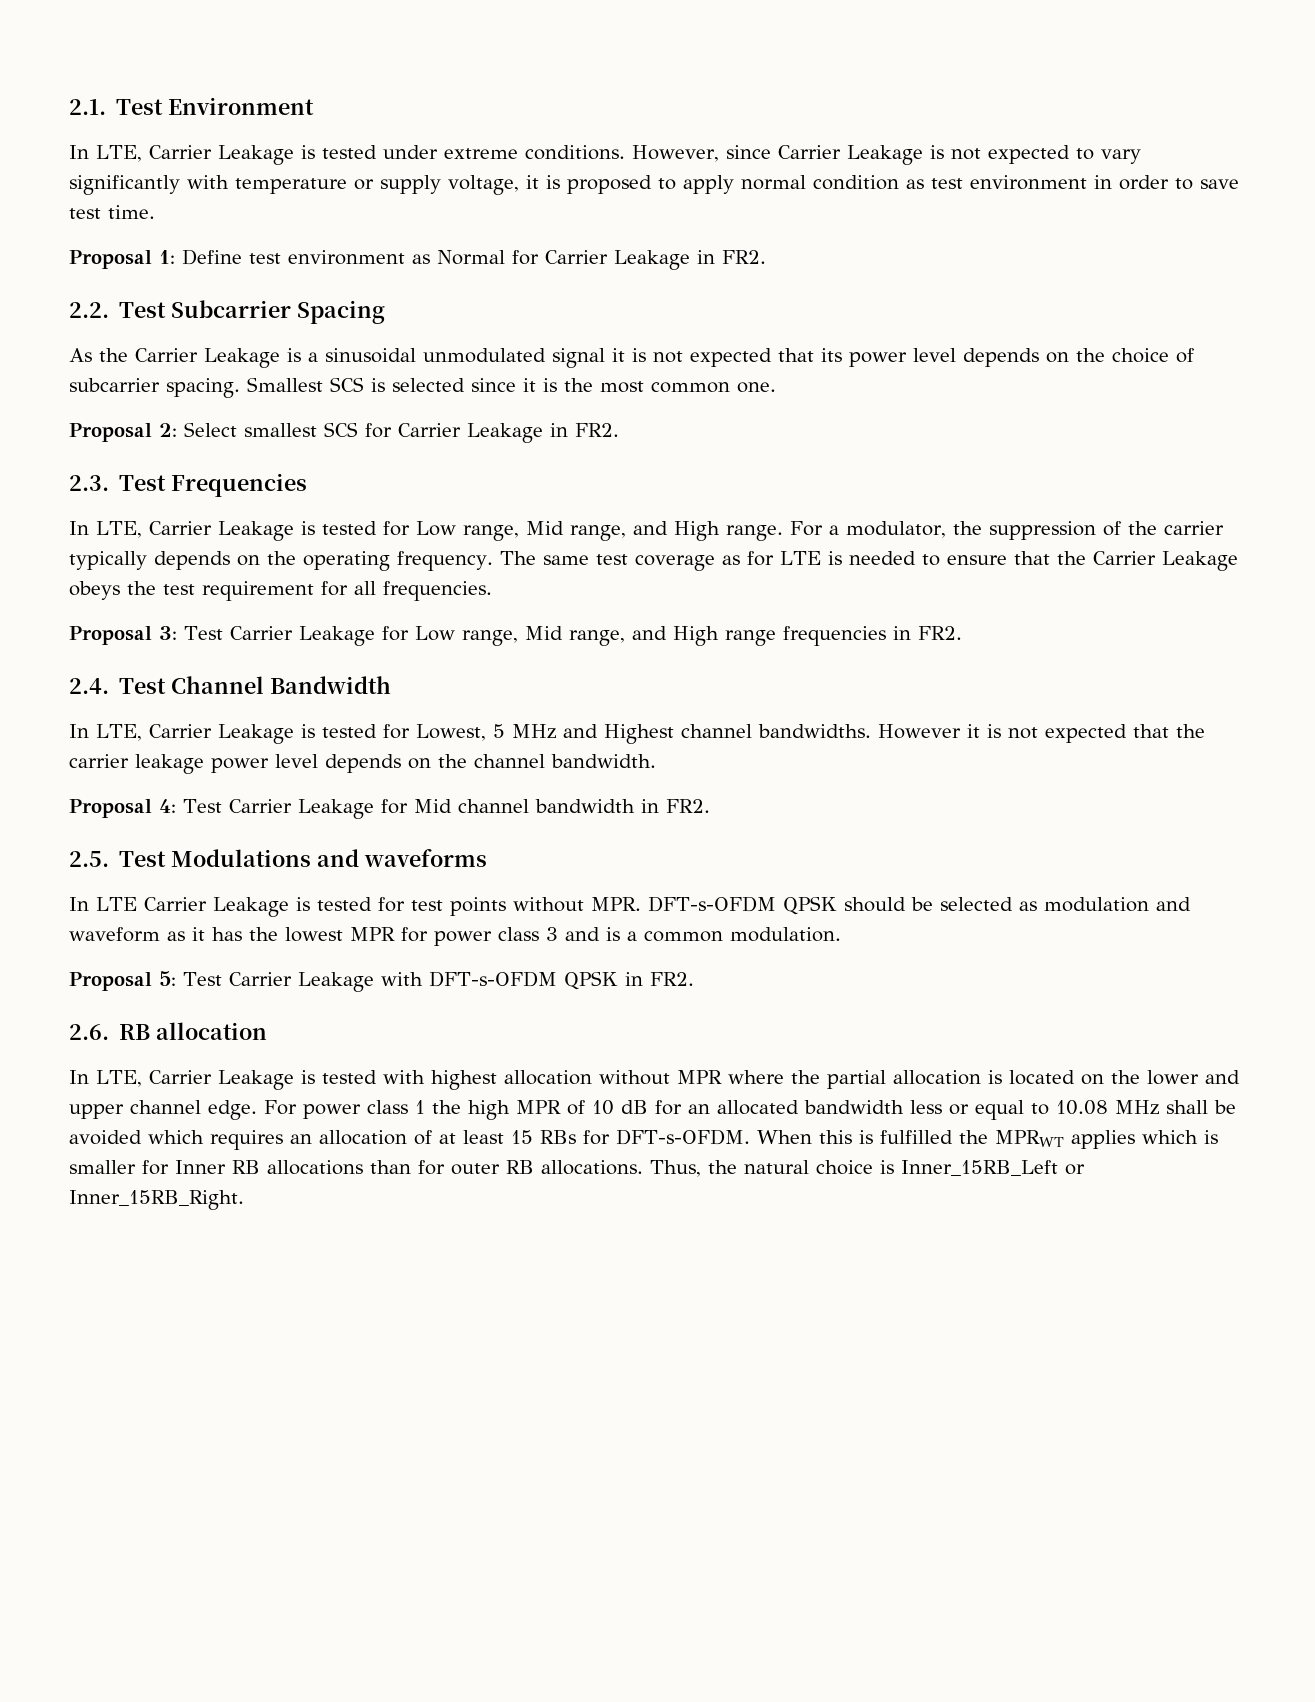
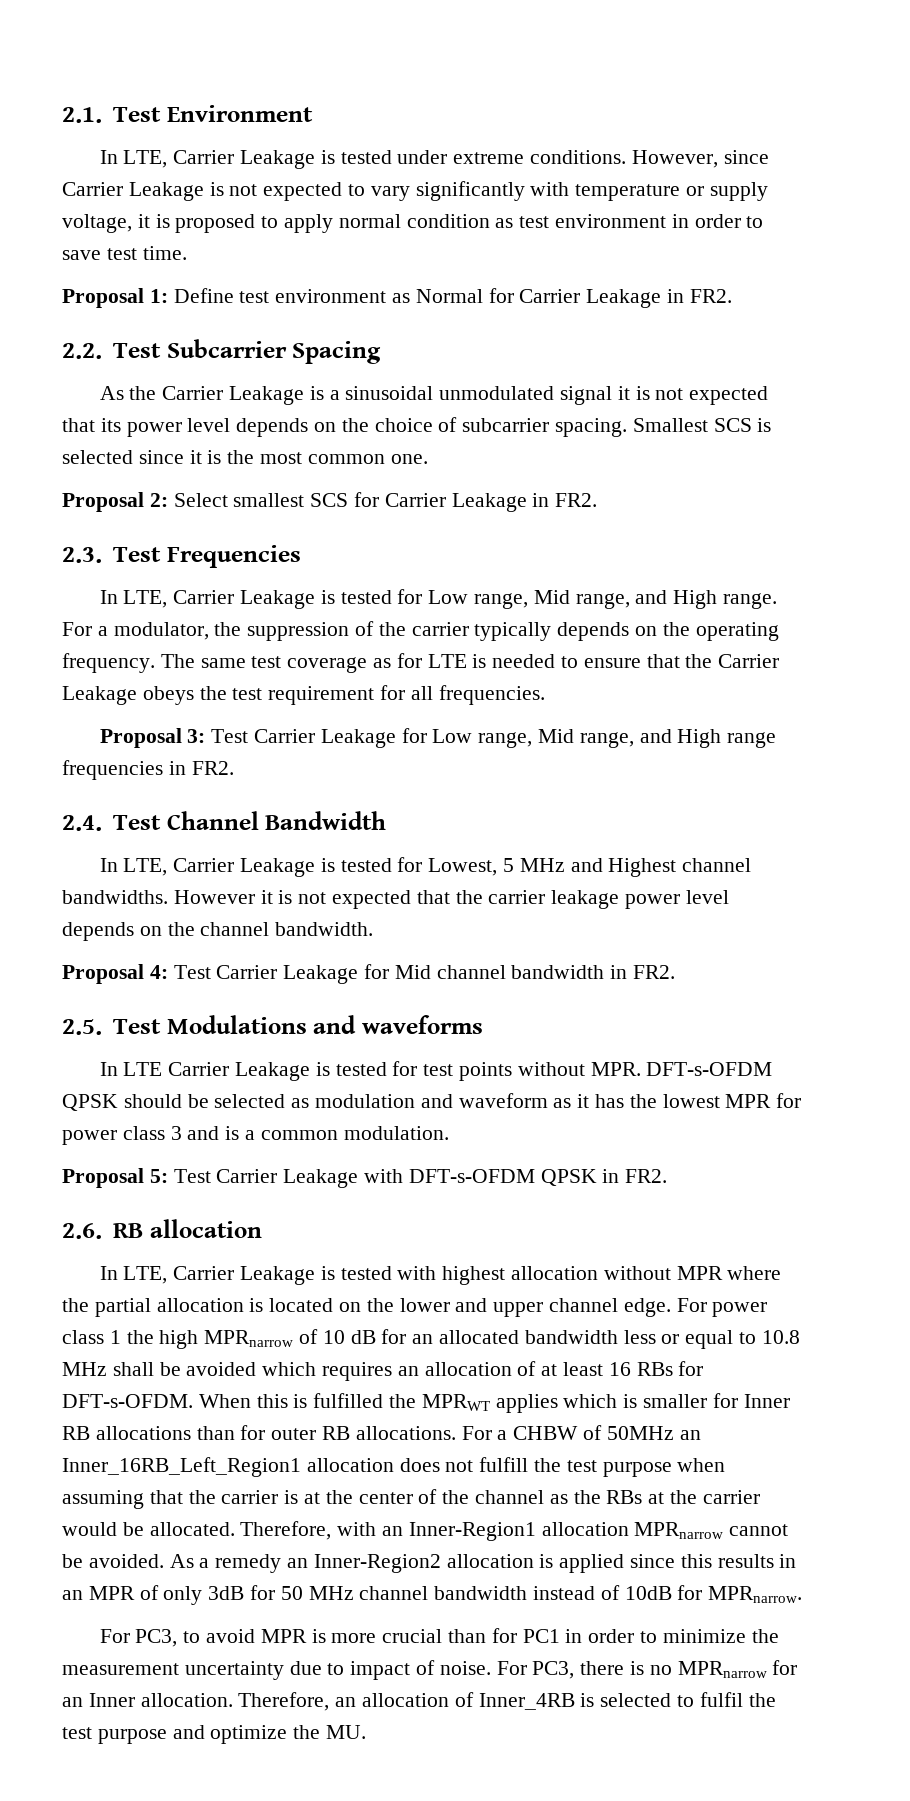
[516,1100,561,1114] MPR -> [204,1330,294,1347] MPRnarrow
[1056,1100,1108,1115] 10.08 -> [761,1330,800,1344] 10.8
[511,1130,533,1144] 15 -> [608,1362,631,1376] 16
[650,1160,1085,1177] [69,1190,244,1210] Thus, the natural choice is Inner_15RB_Left or Inner_15RB_Right. -> [461,1425,701,1440] [62,1457,726,1477] [62,1489,760,1509] [62,1521,789,1541] [62,1554,797,1573] [62,1585,803,1605] [99,1628,779,1647] [62,1660,798,1680] [62,1692,776,1711] [62,1725,367,1744] For a CHBW of 50MHz an Inner_16RB_Left_Region1 allocation does not fulfill the test purpose when assuming that the carrier is at the center of the channel as the RBs at the carrier would be allocated. Therefore, with an Inner-Region1 allocation MPRnarrow cannot be avoided. As a remedy an Inner-Region2 allocation is applied since this results in an MPR of only 3dB for 50 MHz channel bandwidth instead of 10dB for MPRnarrow. // For PC3, to avoid MPR is more crucial than for PC1 in order to minimize the measurement uncertainty due to impact of noise. For PC3, there is no MPRnarrow for an Inner allocation. Therefore, an allocation of Inner_4RB is selected to fulfil the test purpose and optimize the MU.

